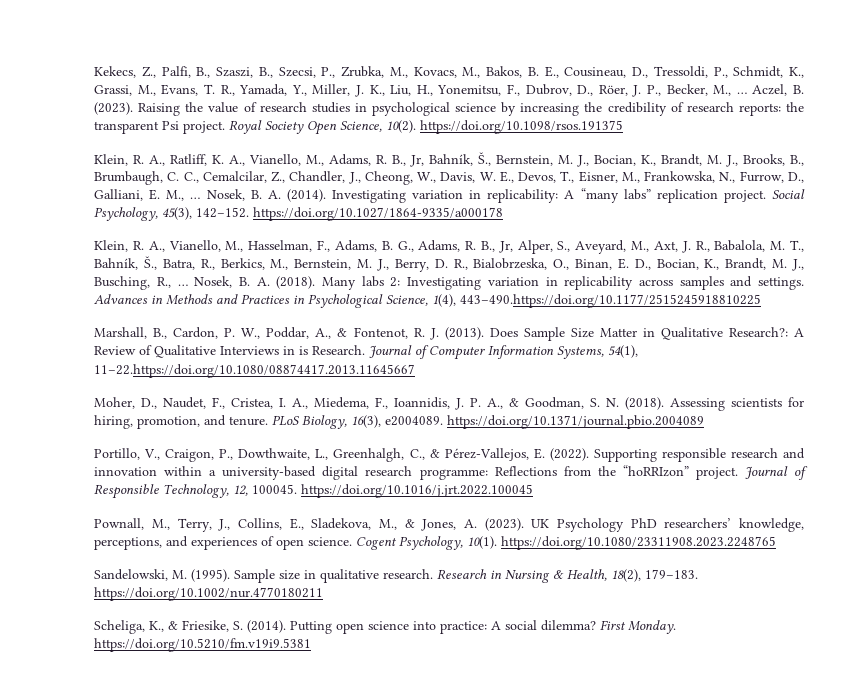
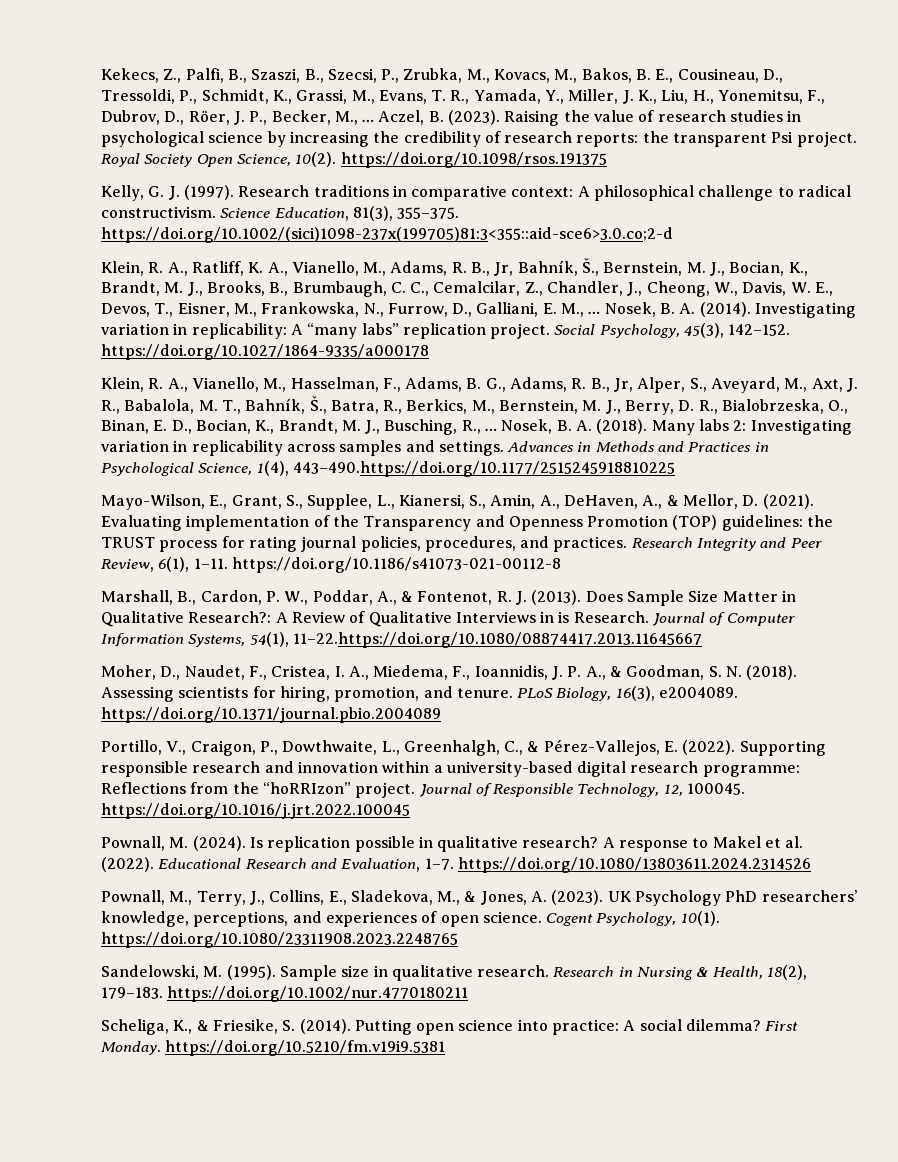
(624, 127) none -> [100,185,852,201] [100,206,460,221] [100,227,673,243] // Kelly, G. J. (1997). Research traditions in comparative context: A philosophical challenge to radical constructivism. Science Education, 81(3), 355–375. https://doi.org/10.1002/(sici)1098-237x(199705)81:3<355::aid-sce6>3.0.co;2-d
(762, 301) none -> [100,494,814,510] [100,515,834,531] [100,536,822,552] [100,557,561,573] // Mayo-Wilson, E., Grant, S., Supplee, L., Kianersi, S., Amin, A., DeHaven, A., & Mellor, D. (2021). Evaluating implementation of the Transparency and Openness Promotion (TOP) guidelines: the TRUST process for rating journal policies, procedures, and practices. Research Integrity and Peer Review, 6(1), 1–11. https://doi.org/10.1186/s41073-021-00112-8
(534, 491) none -> [100,836,804,852] [100,857,811,873] // Pownall, M. (2024). Is replication possible in qualitative research? A response to Makel et al. (2022). Educational Research and Evaluation, 1–7. https://doi.org/10.1080/13803611.2024.2314526

